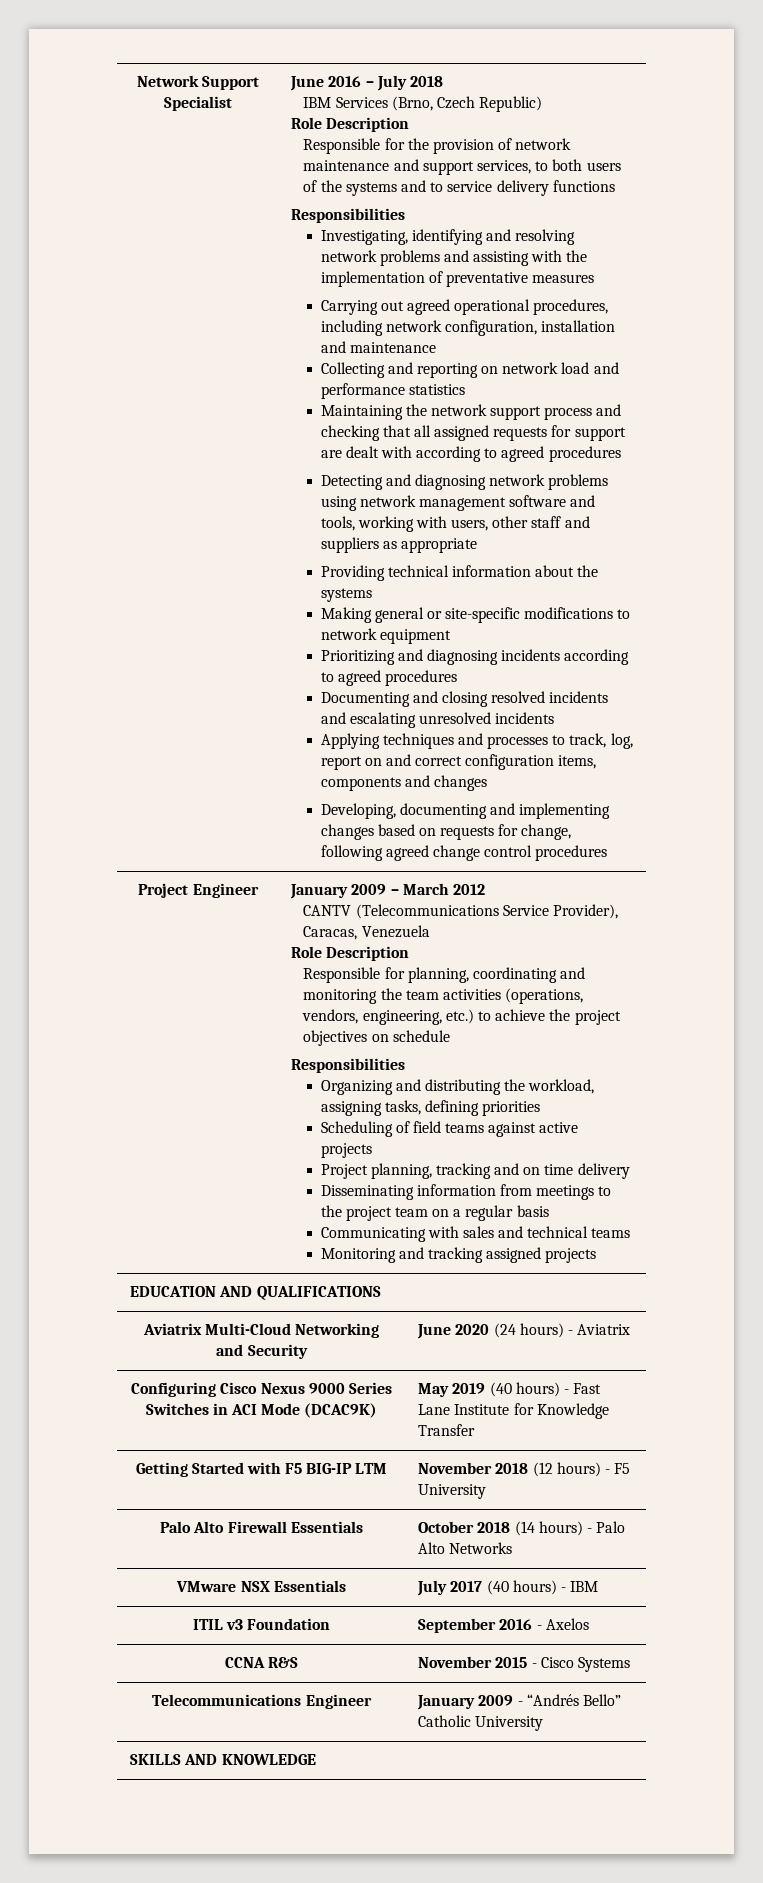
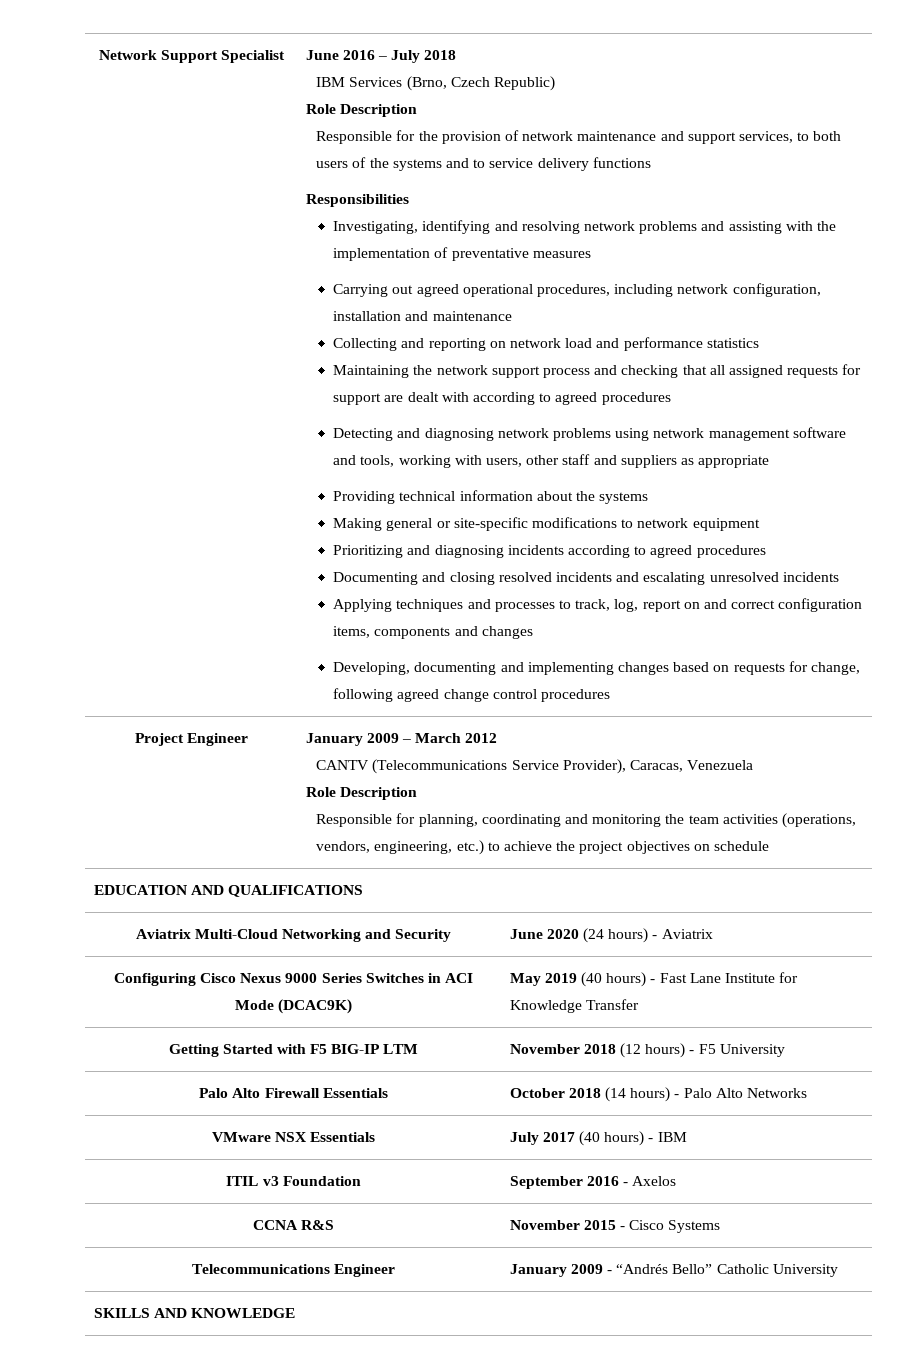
[291,1058,406,1073] [320,1079,595,1095] [320,1100,541,1116] [320,1121,579,1137] [320,1143,372,1158] [320,1163,630,1179] [320,1184,612,1200] [320,1205,549,1221] [320,1226,631,1242] [320,1247,597,1263] // Responsibilities // Organizing and distributing the workload, assigning tasks, defining priorities // Scheduling of field teams against active projects // Project planning, tracking and on time delivery // Disseminating information from meetings to the project team on a regular basis // Communicating with sales and technical teams // Monitoring and tracking assigned projects -> (769, 846) none

